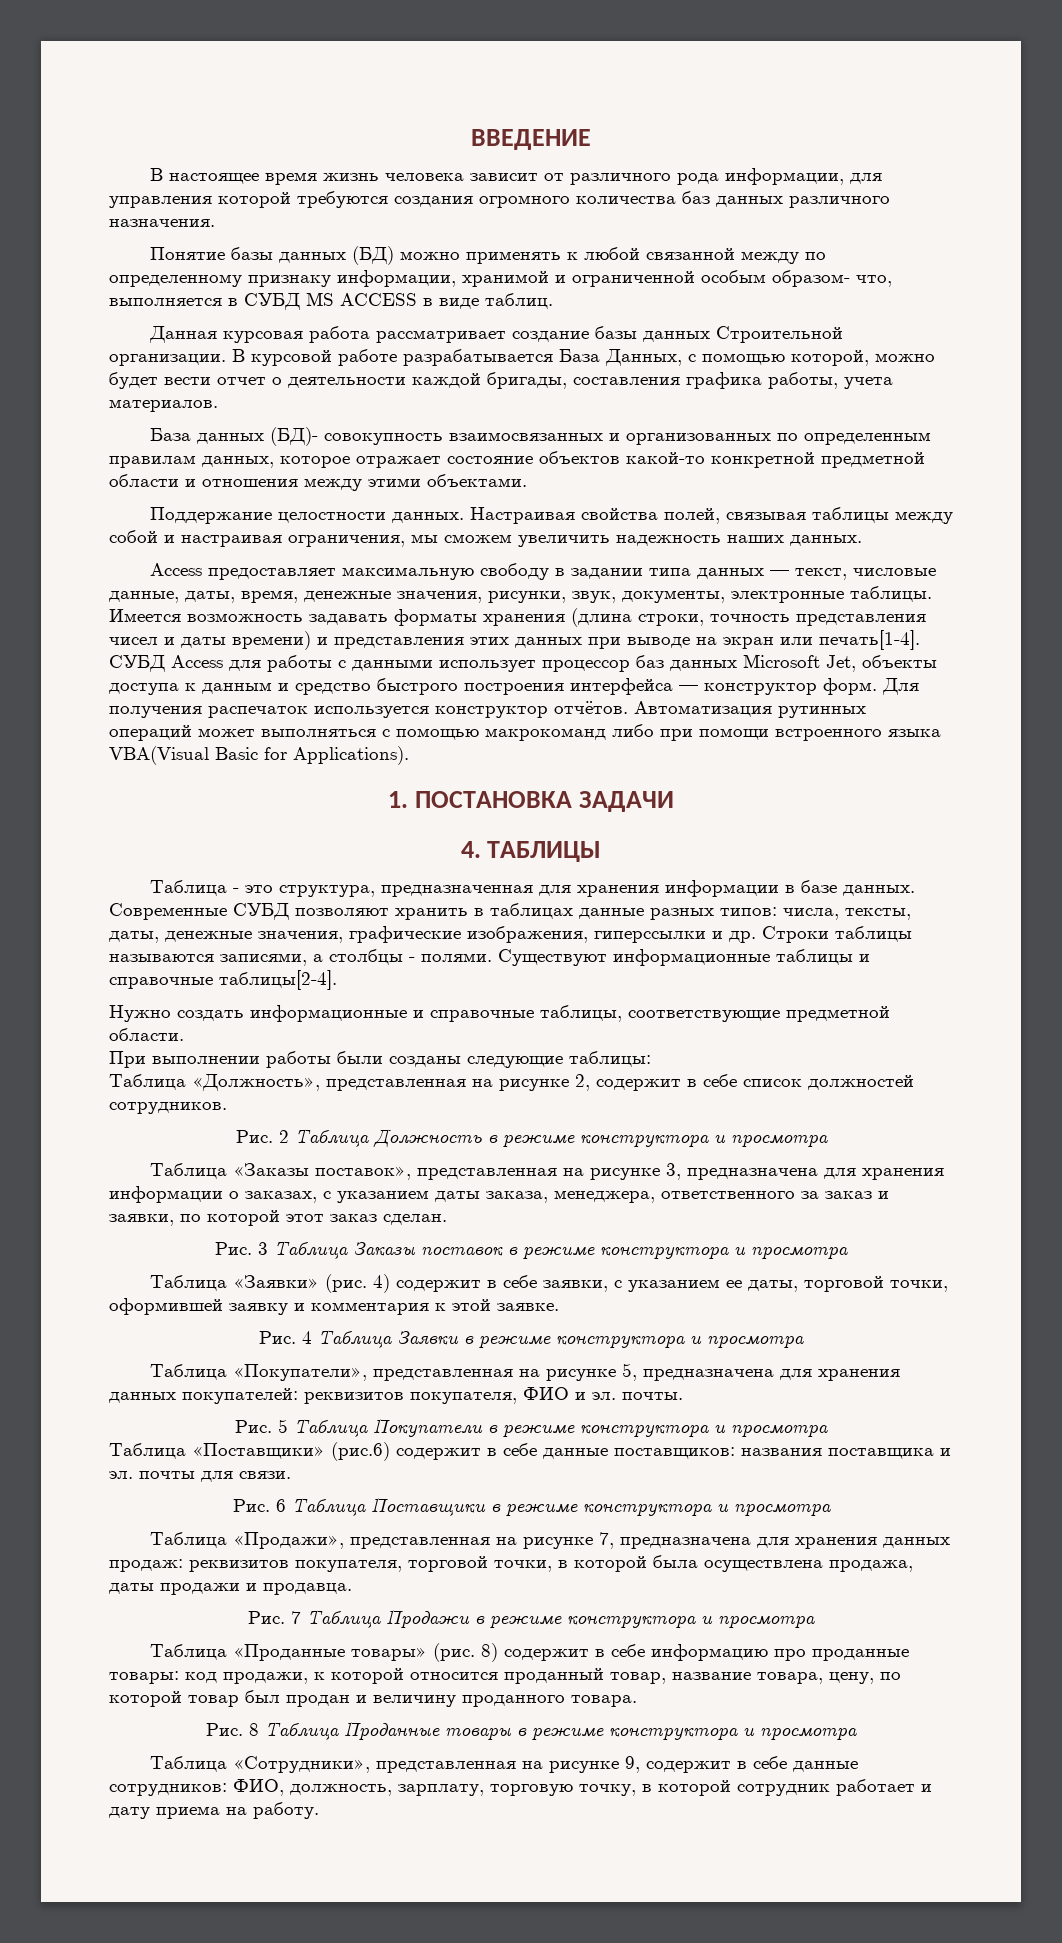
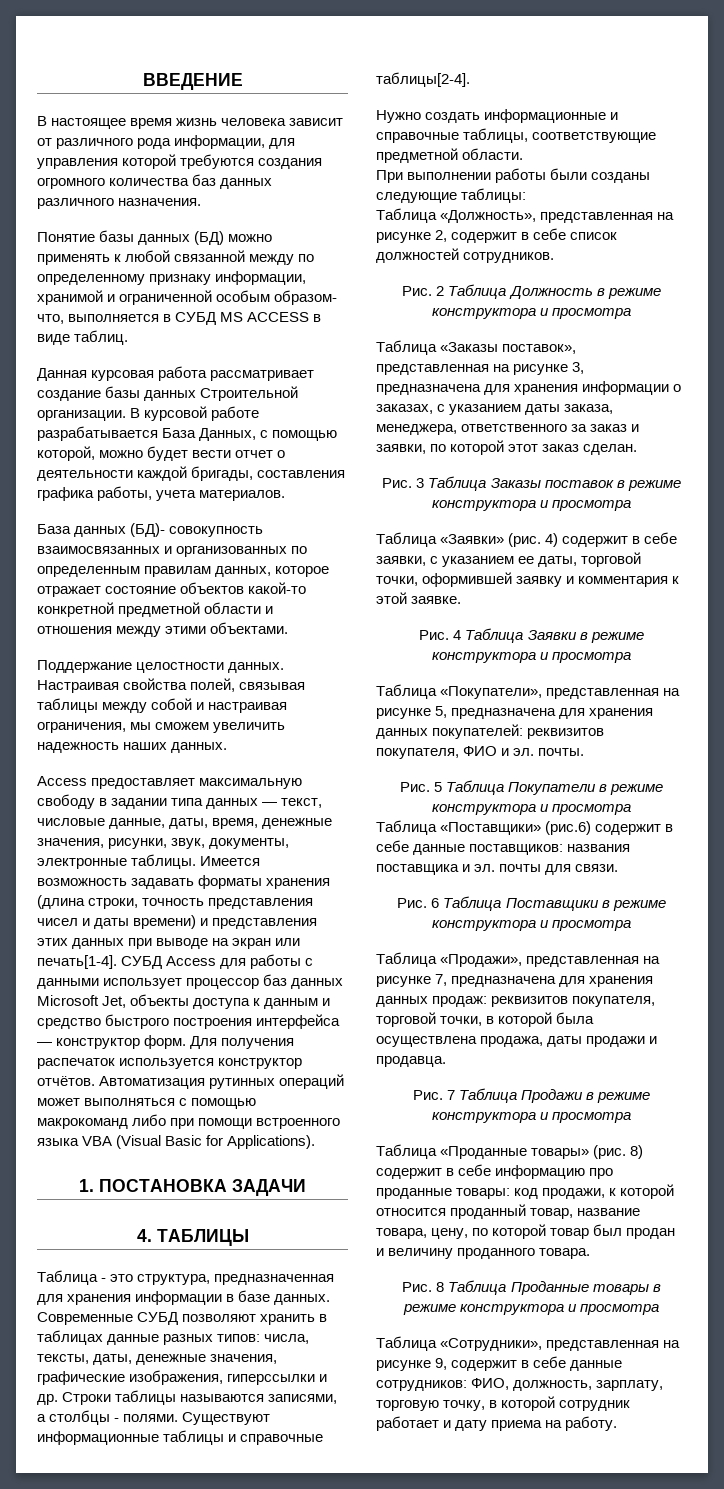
[109,746,209,765] VBA(Visual -> [82,1135,162,1149] VBA (Visual

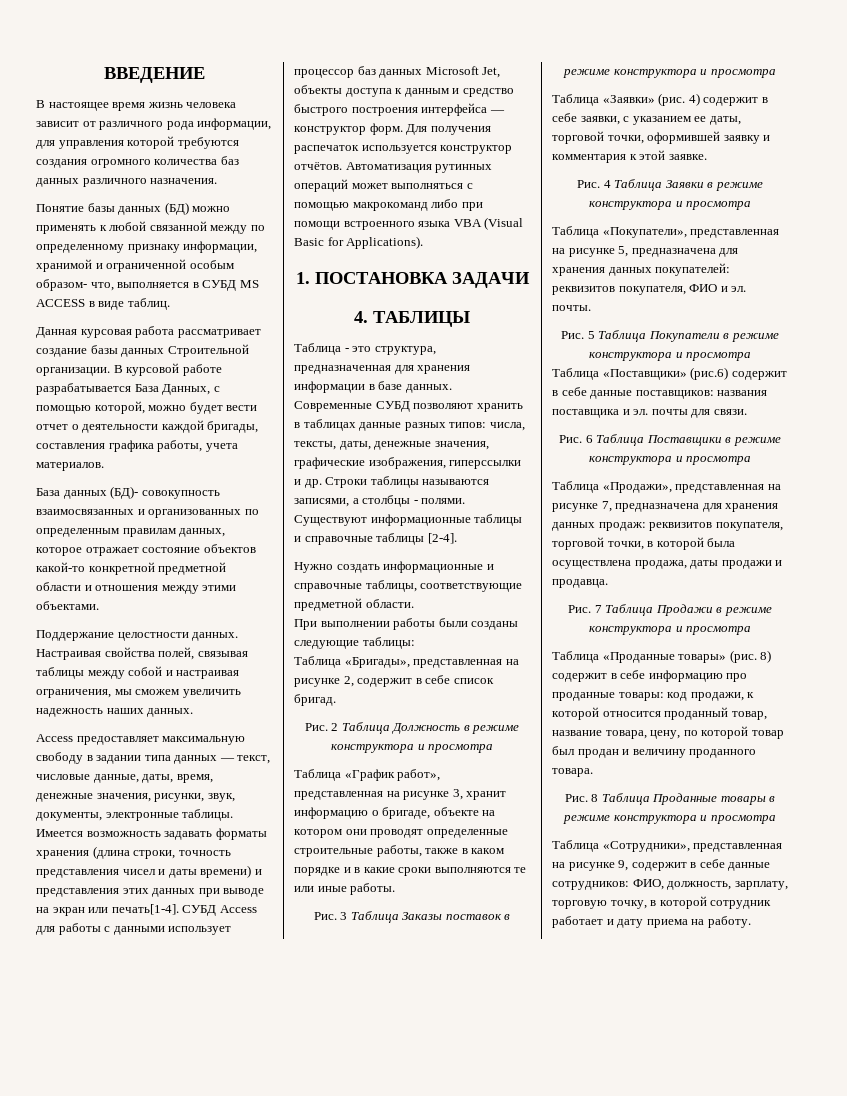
[376,72,470,87] таблицы[2-4]. -> [376,533,457,545] таблицы [2-4].
[440,210,537,223] «Должность», -> [344,657,410,668] «Бригады»,
[376,248,555,263] должностей сотрудников. -> [294,694,336,706] бригад.
[440,342,577,354] «Заказы поставок», -> [344,769,441,781] «График работ»,
[376,381,682,395] [376,404,614,415] [376,424,640,435] [376,440,638,455] предназначена для хранения информации о заказах, с указанием даты заказа, менеджера, ответственного за заказ и заявки, по которой этот заказ сделан. -> [466,791,507,800] [294,807,496,819] [294,829,508,838] [294,845,505,857] [294,867,527,876] [294,883,396,895] хранит информацию о бригаде, объекте на котором они проводят определенные строительные работы, также в каком порядке и в какие сроки выполняются те или иные работы.

